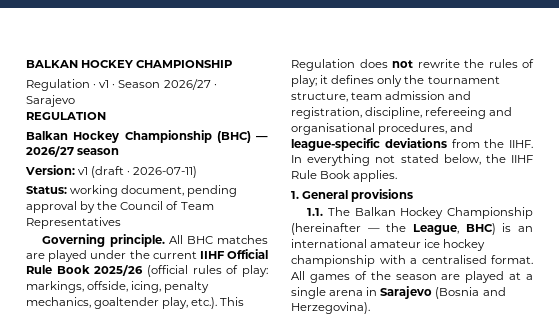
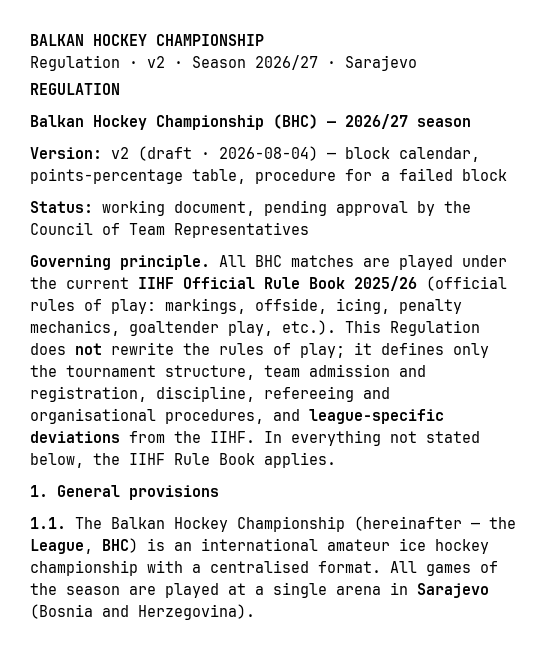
[99,80,110,88] v1 -> [147,56,165,68] v2
[78,167,89,175] v1 -> [111,147,129,159] v2
[133,166,198,178] 2026-07-11) -> [219,146,480,162] [30,168,507,184] 2026-08-04) — block calendar, points-percentage table, procedure for a failed block

